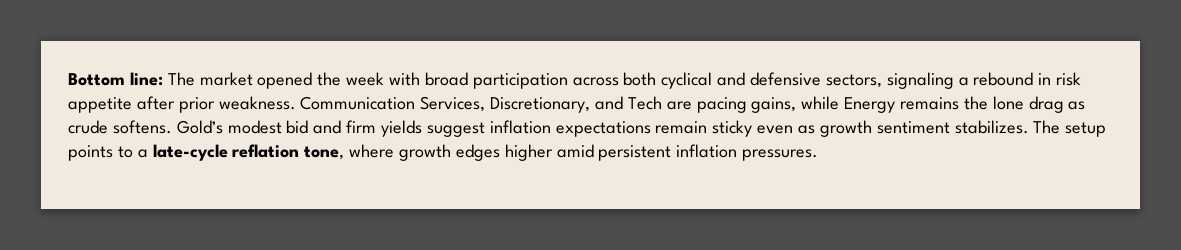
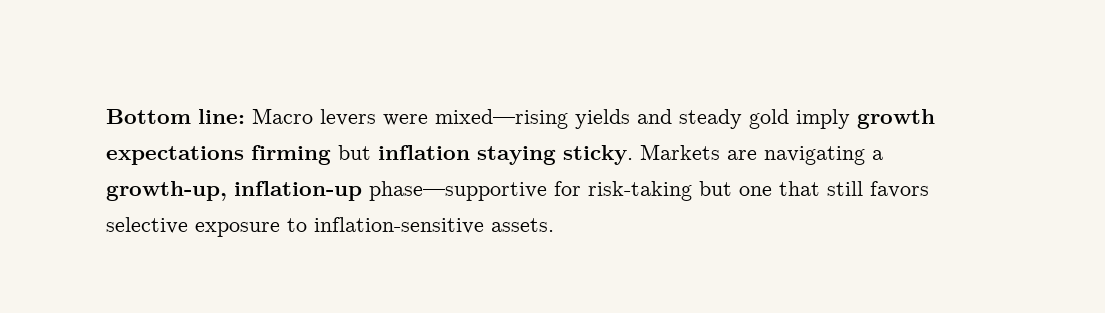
[167,72,1082,89] [68,96,1086,113] [68,120,1107,137] [68,144,819,161] The market opened the week with broad participation across both cyclical and defensive sectors, signaling a rebound in risk appetite after prior weakness. Communication Services, Discretionary, and Tech are pacing gains, while Energy remains the lone drag as crude softens. Gold’s modest bid and firm yields suggest inflation expectations remain sticky even as growth sentiment stabilizes. The setup points to a late-cycle reflation tone, where growth edges higher amid persistent inflation pressures. -> [252,108,935,129] [106,144,883,165] [106,181,929,201] [106,217,554,237] Macro levers were mixed—rising yields and steady gold imply growth expectations firming but inflation staying sticky. Markets are navigating a growth-up, inflation-up phase—supportive for risk-taking but one that still favors selective exposure to inflation-sensitive assets.

